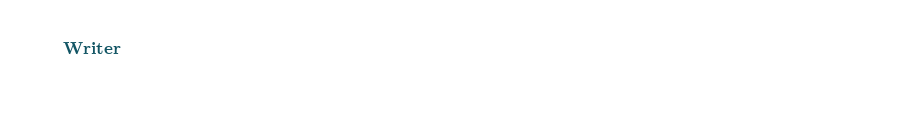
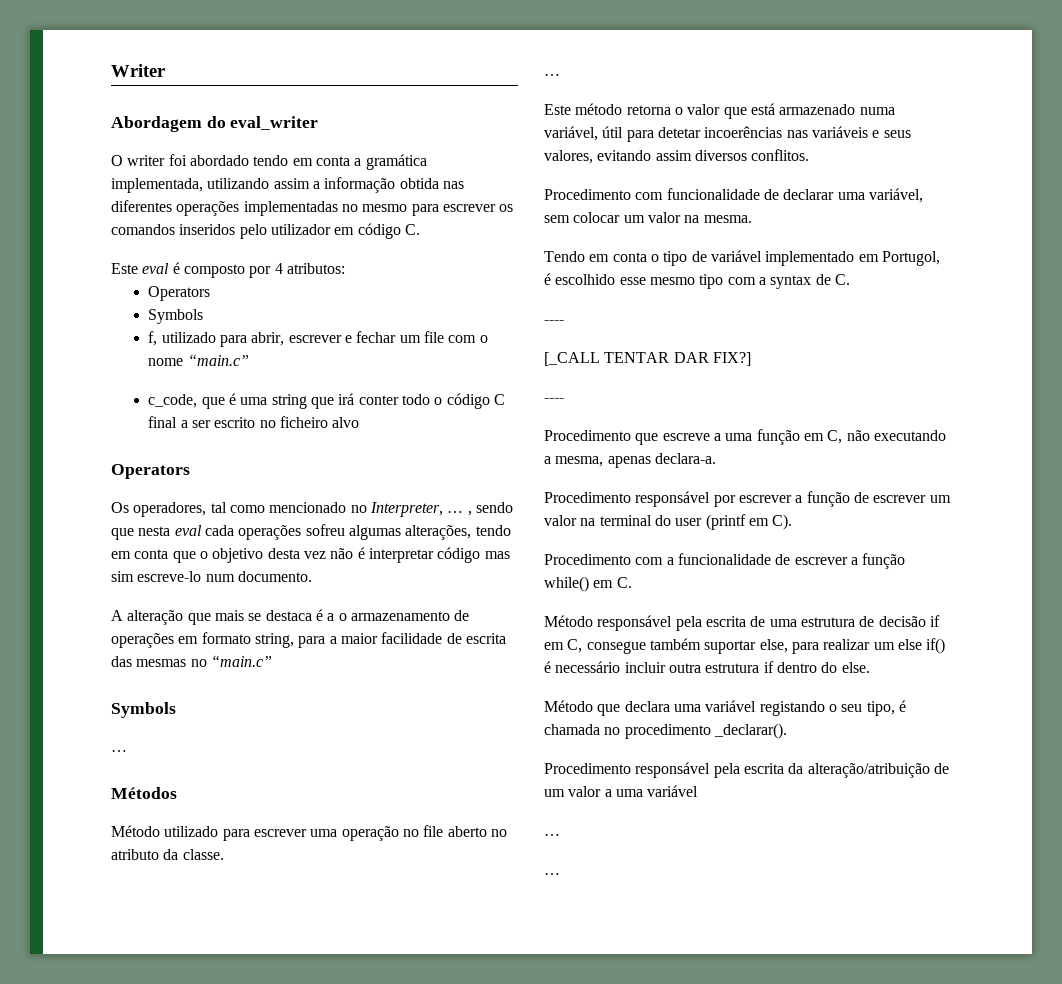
(121, 48) none -> [111,116,319,132] [111,154,427,170] [111,177,464,193] [111,200,514,216] [111,223,420,239] [111,262,345,278] [148,286,211,301] [148,309,204,324] [148,331,488,347] [148,354,249,366] [148,393,505,409] [148,416,360,428] [111,464,190,479] [111,502,513,517] [111,524,511,540] [111,547,510,563] [111,571,312,582] [111,609,470,625] [111,632,506,648] [111,655,272,667] [111,702,176,718] [111,750,127,752] [111,787,177,799] [111,825,507,841] [111,849,224,860] [544,74,560,76] [544,103,895,119] [544,126,911,142] [544,149,810,164] [544,188,923,203] [544,212,752,223] [544,250,940,266] [544,273,850,289] [544,320,564,324] [544,352,751,366] [544,398,564,402] [544,429,946,445] [544,453,716,468] [544,491,951,507] [544,514,793,530] [544,553,906,569] [544,576,632,592] [544,615,940,631] [544,638,946,654] [544,661,870,673] [544,700,906,716] [544,723,787,739] [544,762,949,778] [544,785,699,797] [544,834,560,836] [544,873,560,875] // Abordagem do eval_writer // O writer foi abordado tendo em conta a gramática implementada, utilizando assim a informação obtida nas diferentes operações implementadas no mesmo para escrever os comandos inseridos pelo utilizador em código C. // Este eval é composto por 4 atributos: // Operators // Symbols // f, utilizado para abrir, escrever e fechar um file com o nome “main.c” // c_code, que é uma string que irá conter todo o código C final a ser escrito no ficheiro alvo // Operators // Os operadores, tal como mencionado no Interpreter, … , sendo que nesta eval cada operações sofreu algumas alterações, tendo em conta que o objetivo desta vez não é interpretar código mas sim escreve-lo num documento. // A alteração que mais se destaca é a o armazenamento de operações em formato string, para a maior facilidade de escrita das mesmas no “main.c” // Symbols // … // Métodos // Método utilizado para escrever uma operação no file aberto no atributo da classe. // … // Este método retorna o valor que está armazenado numa variável, útil para detetar incoerências nas variáveis e seus valores, evitando assim diversos conflitos. // Procedimento com funcionalidade de declarar uma variável, sem colocar um valor na mesma. // Tendo em conta o tipo de variável implementado em Portugol, é escolhido esse mesmo tipo com a syntax de C. // ---- // [_CALL TENTAR DAR FIX?] // ---- // Procedimento que escreve a uma função em C, não executando a mesma, apenas declara-a. // Procedimento responsável por escrever a função de escrever um valor na terminal do user (printf em C). // Procedimento com a funcionalidade de escrever a função while() em C. // Método responsável pela escrita de uma estrutura de decisão if em C, consegue também suportar else, para realizar um else if() é necessário incluir outra estrutura if dentro do else. // Método que declara uma variável registando o seu tipo, é chamada no procedimento _declarar(). // Procedimento responsável pela escrita da alteração/atribuição de um valor a uma variável // … // …

